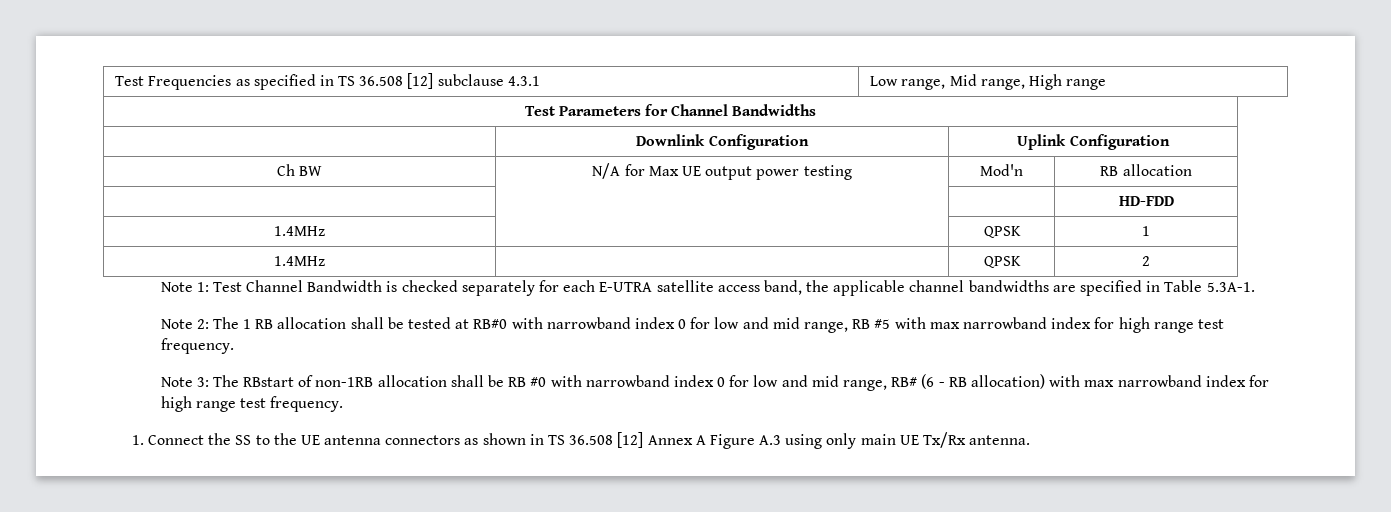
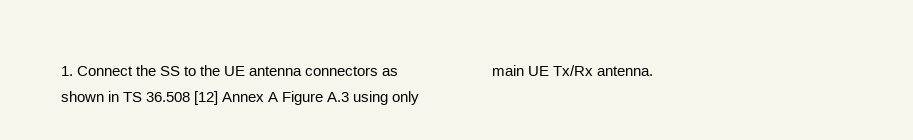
[115,73,540,90] [870,74,1107,90] [524,104,817,116] [636,134,809,150] [1017,134,1170,150] [276,164,323,176] [592,163,852,180] [980,164,1023,176] [1100,164,1192,176] [1118,196,1174,206] [274,226,325,236] [983,226,1021,238] [1142,226,1150,236] [274,256,325,266] [983,256,1021,268] [1142,256,1150,266] [160,280,1255,296] [160,317,1224,333] [160,338,234,354] [160,374,1269,391] [160,396,344,412] Test Frequencies as specified in TS 36.508 [12] subclause 4.3.1 | Low range, Mid range, High range // Test Parameters for Channel Bandwidths // | Downlink Configuration | Uplink Configuration // Ch BW | N/A for Max UE output power testing | Mod'n | RB allocation // | | | HD-FDD // 1.4MHz | | QPSK | 1 // 1.4MHz | | QPSK | 2 // Note 1: Test Channel Bandwidth is checked separately for each E-UTRA satellite access band, the applicable channel bandwidths are specified in Table 5.3A-1. // Note 2: The 1 RB allocation shall be tested at RB#0 with narrowband index 0 for low and mid range, RB #5 with max narrowband index for high range test frequency. // Note 3: The RBstart of non-1RB allocation shall be RB #0 with narrowband index 0 for low and mid range, RB# (6 - RB allocation) with max narrowband index for high range test frequency. // -> (60, 71) none

